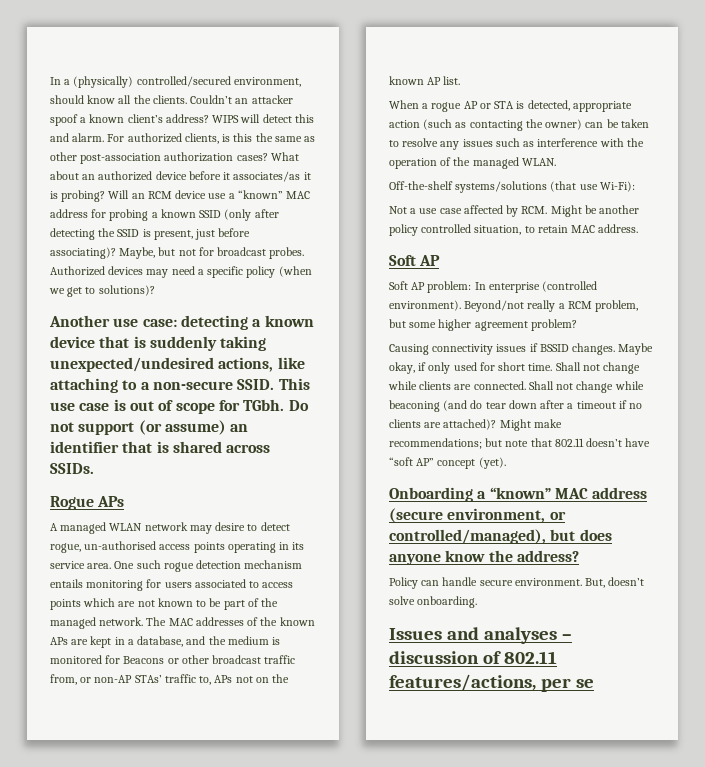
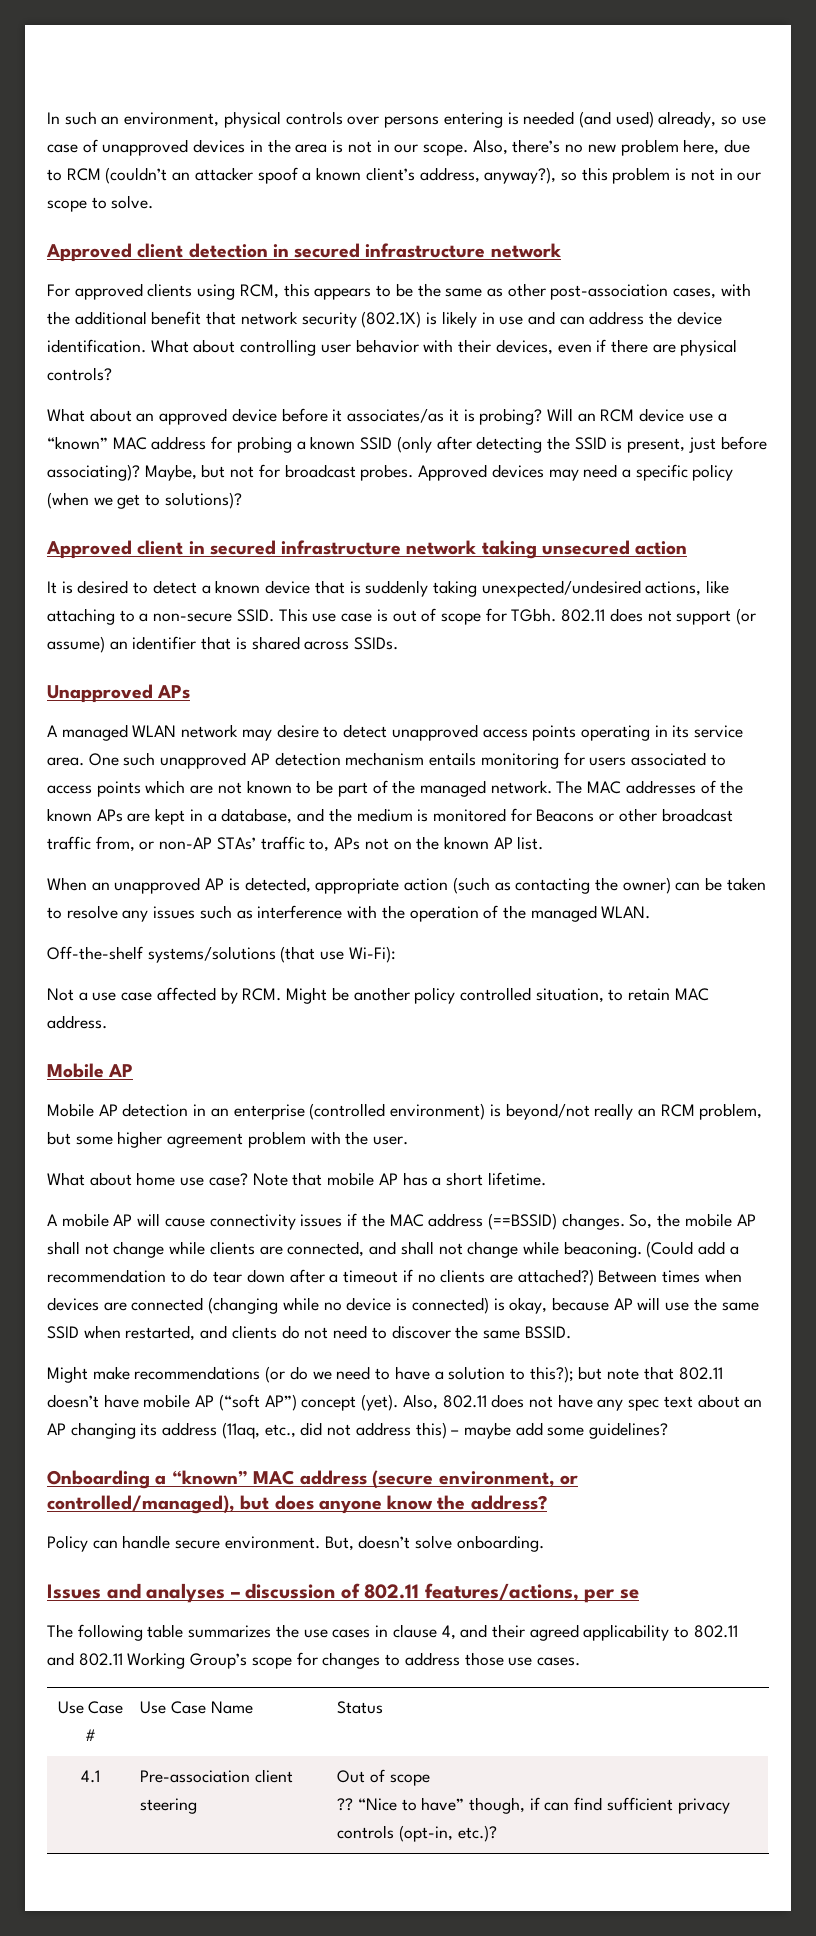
[50,76,301,88] [50,95,233,104] In a (physically) controlled/secured environment, should know all the clients. Couldn’t -> [47,111,766,128] [47,139,751,156] [47,167,168,184] In such an environment, physical controls over persons entering is needed (and used) already, so use case of unapproved devices in the area is not in our scope. Also, there’s no new problem here, due to RCM (couldn’t
[165,114,314,123] [50,133,253,144] address? WIPS will detect this and alarm. For authorized clients, is this -> [419,167,762,184] [47,195,154,212] [46,243,561,262] [47,283,413,300] address, anyway?), so this problem is not in our scope to solve. // Approved client detection in secured infrastructure network // For approved clients using RCM, this appears to be
[164,152,268,162] authorization cases? -> [673,283,751,299] [47,311,722,328] [47,339,738,356] [47,367,112,381] cases, with the additional benefit that network security (802.1X) is likely in use and can address the device identification. What about controlling user behavior with their devices, even if there are physical controls? //
[98,171,153,181] authorized -> [159,408,228,425] approved
[50,266,105,276] Authorized -> [418,464,488,481] Approved
[49,315,248,330] Another use case: detecting -> [46,540,688,559] [47,580,197,594] Approved client in secured infrastructure network taking unsecured action // It is desired to detect
[288,400,309,411] Do -> [561,608,643,622] 802.11 does
[50,496,94,510] Rogue -> [47,684,153,703] Unapproved
[50,541,157,553] rogue, un-authorised -> [391,724,478,741] unapproved
[163,562,194,572] rogue -> [160,752,270,769] unapproved AP
[422,101,515,112] a rogue AP or STA -> [91,877,225,894] an unapproved AP
[389,255,416,266] Soft -> [47,1063,104,1078] Mobile
[389,281,598,293] [389,300,565,312] Soft AP problem: In enterprise (controlled environment). Beyond/not really a -> [47,1103,656,1120] Mobile AP detection in an enterprise (controlled environment) is beyond/not really an
[530,319,577,331] [389,343,654,355] [389,362,581,374] problem? // Causing connectivity issues if BSSID changes. Maybe okay, if only used for short time. Shall -> [247,1131,409,1148] [47,1172,546,1186] [47,1213,756,1230] [47,1241,80,1255] problem with the user. // What about home use case? Note that mobile AP has a short lifetime. // A mobile AP will cause connectivity issues if the MAC address (==BSSID) changes. So, the mobile AP shall
[473,381,644,393] [389,400,468,412] connected. Shall not change while beaconing (and -> [287,1241,739,1258] [47,1269,186,1283] connected, and shall not change while beaconing. (Could add a recommendation to
[443,419,562,431] [389,438,482,449] attached)? Might make recommendations; -> [517,1269,742,1286] [47,1297,759,1314] [47,1325,571,1341] [47,1366,574,1383] attached?) Between times when devices are connected (changing while no device is connected) is okay, because AP will use the same SSID when restarted, and clients do not need to discover the same BSSID. // Might make recommendations (or do we need to have a solution to this?);
[389,457,506,469] “soft AP” concept (yet). -> [143,1394,763,1411] [47,1422,669,1439] mobile AP (“soft AP”) concept (yet). Also, 802.11 does not have any spec text about an AP changing its address (11aq, etc., did not address this) – maybe add some guidelines?
(594, 683) none -> [47,1624,738,1641] [47,1652,580,1669] [57,1701,124,1714] [85,1729,96,1741] [140,1701,253,1714] [337,1701,384,1714] [81,1770,100,1783] [140,1769,293,1783] [140,1798,198,1814] [337,1769,430,1786] [337,1797,730,1814] [337,1825,497,1842] // The following table summarizes the use cases in clause 4, and their agreed applicability to 802.11 and 802.11 Working Group’s scope for changes to address those use cases. // Use Case # | Use Case Name | Status // 4.1 | Pre-association client steering | Out of scope // ?? “Nice to have” though, if can find sufficient privacy controls (opt-in, etc.)?

